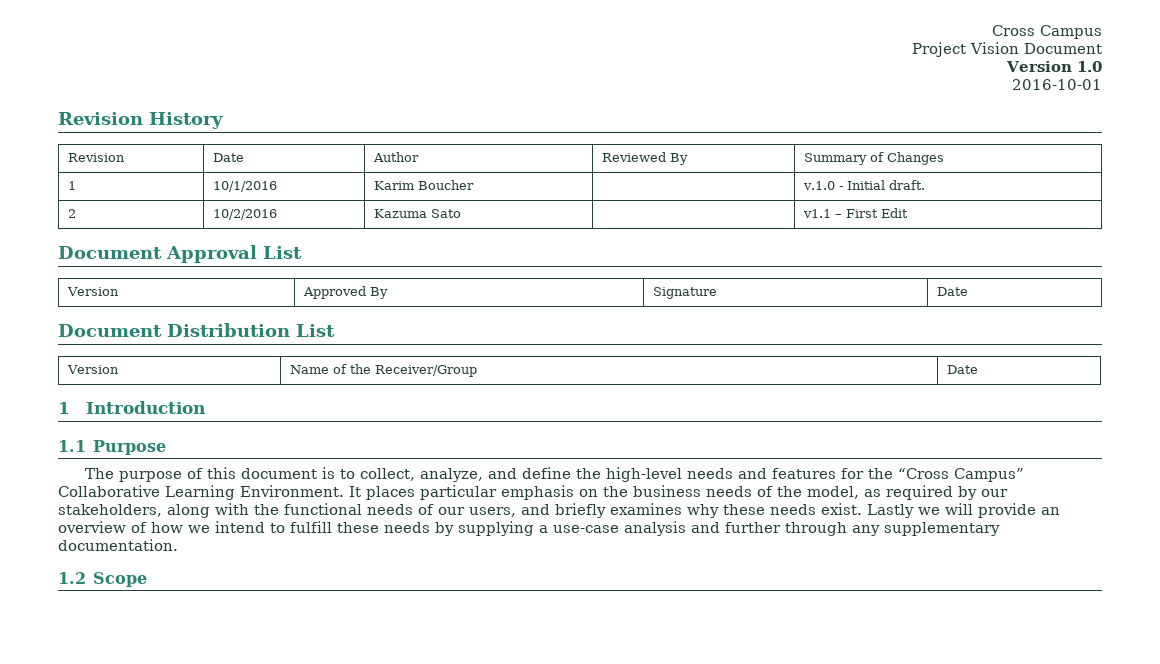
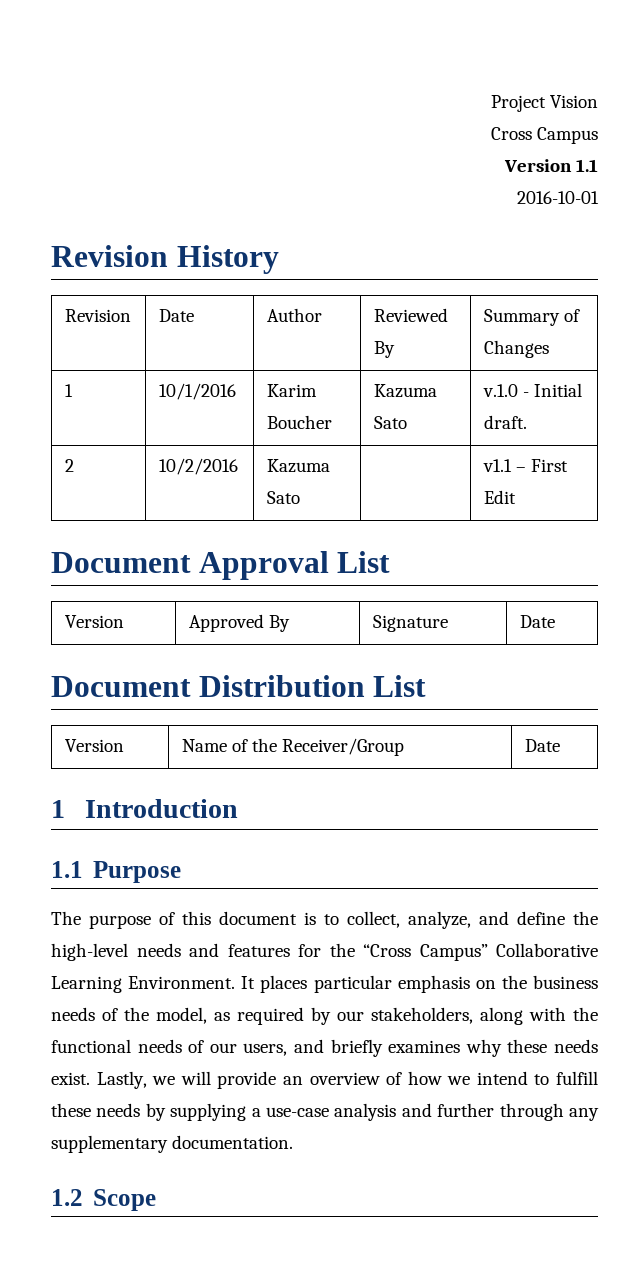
(992, 30) none -> [490,95,598,112] Project Vision //
[912,42,1102,57] [1006,61,1102,72] // Project Vision Document // Version 1.0 -> [503,159,598,172] // Version 1.1
(475, 185) none -> [373,384,437,398] [373,416,407,429] Kazuma Sato
[867,504,914,518] Lastly -> [96,1071,147,1089] Lastly,

